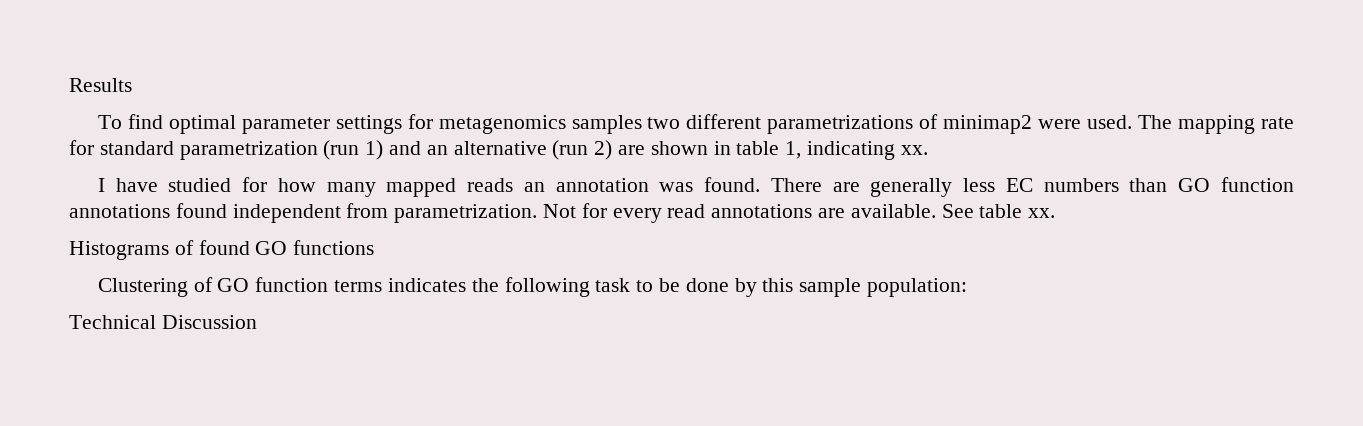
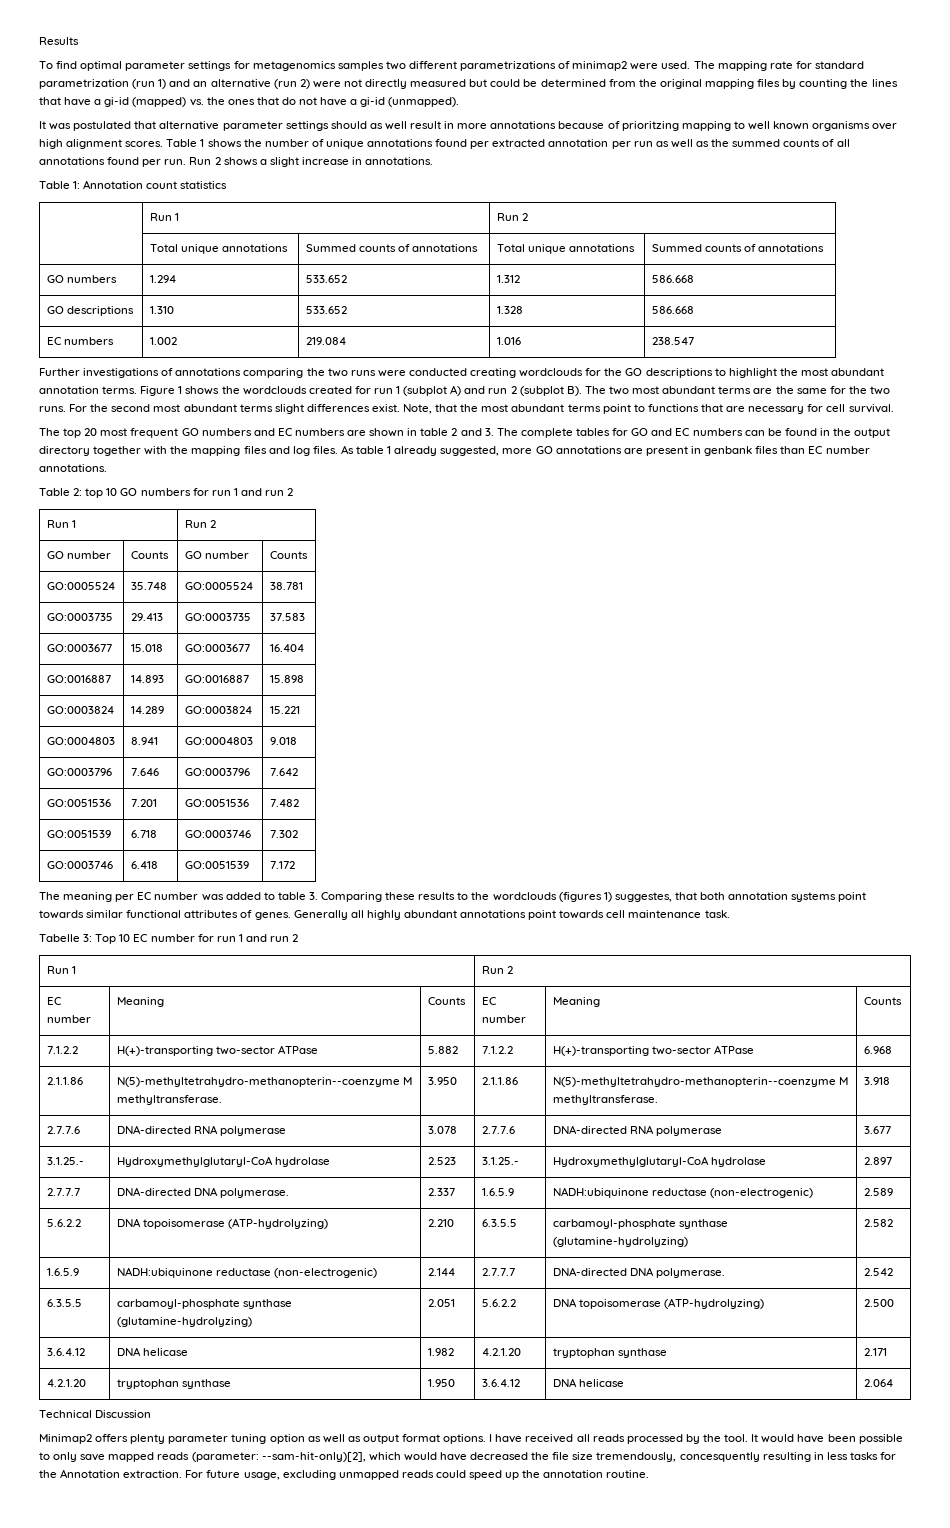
[618,141,928,160] [97,177,1294,197] [69,203,1056,223] [69,240,375,260] [97,277,967,297] [69,315,257,329] are shown in table 1, indicating xx. // I have studied for how many mapped reads an annotation was found. There are generally less EC numbers than GO function annotations found independent from parametrization. Not for every read annotations are available. See table xx. // Histograms of found GO functions // Clustering of GO function terms indicates the following task to be done by this sample population: // Technical Discussion -> [312,79,898,89] [39,97,460,107] [39,121,898,131] [39,139,850,149] [39,157,434,167] [39,180,228,189] [149,213,179,221] [496,213,528,221] [149,244,289,254] [305,244,479,252] [496,244,636,254] [651,244,825,252] [46,275,117,283] [149,275,176,283] [305,275,347,283] [496,275,520,283] [651,275,694,283] [46,306,134,316] [149,306,174,314] [305,306,347,314] [496,306,523,314] [651,306,694,314] [46,337,114,345] [149,337,177,345] [305,337,346,345] [496,337,521,345] [651,337,694,345] [39,368,885,378] [39,385,890,396] [39,404,894,414] [39,428,891,438] [39,445,870,456] [39,464,107,472] [39,488,294,498] [46,520,76,528] [184,520,216,528] [46,551,111,559] [130,551,169,559] [184,551,249,559] [269,551,308,559] [46,582,115,590] [130,582,167,590] [184,582,253,590] [269,582,303,590] [46,613,113,621] [130,613,163,621] [184,613,251,621] [269,613,305,621] [46,644,112,652] [130,644,163,652] [184,644,250,652] [269,644,304,652] [46,675,111,683] [130,675,164,683] [184,675,249,683] [269,675,304,683] [46,706,114,714] [130,706,164,714] [184,706,252,714] [269,706,300,714] [46,737,115,745] [130,737,158,745] [184,737,253,745] [269,737,297,745] [46,768,112,776] [130,768,159,776] [184,768,250,776] [269,768,298,776] [46,799,111,807] [130,799,157,807] [184,799,249,807] [269,799,299,807] [46,830,111,838] [130,830,157,838] [184,830,251,838] [269,830,298,838] [46,861,113,869] [130,861,158,869] [184,861,249,869] [269,861,295,869] [39,892,867,902] [39,910,730,920] [39,934,299,944] [46,966,76,974] [481,966,513,974] [46,997,61,1005] [46,1015,91,1023] [116,997,164,1007] [427,997,466,1005] [481,997,496,1005] [481,1015,526,1023] [552,997,600,1007] [863,997,902,1005] [46,1046,78,1054] [116,1045,319,1056] [427,1046,458,1054] [481,1046,513,1054] [552,1045,755,1056] [863,1046,892,1054] [46,1077,83,1085] [116,1077,412,1087] [116,1095,222,1105] [427,1077,457,1085] [481,1077,518,1085] [552,1077,848,1087] [552,1095,658,1105] [863,1077,890,1085] [46,1126,80,1134] [116,1125,287,1136] [427,1126,457,1134] [481,1126,515,1134] [552,1125,723,1136] [863,1126,891,1134] [46,1157,84,1165] [116,1156,330,1167] [427,1157,456,1165] [481,1157,519,1165] [552,1156,766,1167] [863,1157,892,1165] [46,1188,80,1196] [116,1187,290,1198] [427,1188,455,1196] [481,1188,514,1196] [552,1187,814,1198] [863,1188,893,1196] [46,1219,81,1227] [116,1218,329,1229] [427,1219,454,1227] [481,1219,517,1227] [552,1219,728,1229] [552,1237,688,1247] [863,1219,893,1227] [46,1268,79,1276] [116,1267,378,1278] [427,1268,455,1276] [481,1268,515,1276] [552,1267,726,1278] [863,1268,893,1276] [46,1299,82,1307] [116,1299,292,1309] [116,1317,252,1327] [427,1299,455,1307] [481,1299,516,1307] [552,1298,765,1309] [863,1299,894,1307] [46,1348,85,1356] [116,1347,188,1356] [427,1348,454,1356] [481,1348,521,1356] [552,1348,667,1358] [863,1348,887,1356] [46,1379,86,1387] [116,1379,231,1389] [427,1379,455,1387] [481,1379,520,1387] [552,1378,624,1387] [863,1379,893,1387] [39,1410,152,1418] [39,1434,903,1444] [39,1452,897,1462] [39,1469,650,1480] were not directly measured but could be determined from the original mapping files by counting the lines that have a gi-id (mapped) vs. the ones that do not have a gi-id (unmapped). // It was postulated that alternative parameter settings should as well result in more annotations because of prioritzing mapping to well known organisms over high alignment scores. Table 1 shows the number of unique annotations found per extracted annotation per run as well as the summed counts of all annotations found per run. Run 2 shows a slight increase in annotations. // Table 1: Annotation count statistics // | Run 1 | Run 2 // | Total unique annotations | Summed counts of annotations | Total unique annotations | Summed counts of annotations // GO numbers | 1.294 | 533.652 | 1.312 | 586.668 // GO descriptions | 1.310 | 533.652 | 1.328 | 586.668 // EC numbers | 1.002 | 219.084 | 1.016 | 238.547 // Further investigations of annotations comparing the two runs were conducted creating wordclouds for the GO descriptions to highlight the most abundant annotation terms. Figure 1 shows the wordclouds created for run 1 (subplot A) and run 2 (subplot B). The two most abundant terms are the same for the two runs. For the second most abundant terms slight differences exist. Note, that the most abundant terms point to functions that are necessary for cell survival. // The top 20 most frequent GO numbers and EC numbers are shown in table 2 and 3. The complete tables for GO and EC numbers can be found in the output directory together with the mapping files and log files. As table 1 already suggested, more GO annotations are present in genbank files than EC number annotations. // Table 2: top 10 GO numbers for run 1 and run 2 // Run 1 | Run 2 // GO number | Counts | GO number | Counts // GO:0005524 | 35.748 | GO:0005524 | 38.781 // GO:0003735 | 29.413 | GO:0003735 | 37.583 // GO:0003677 | 15.018 | GO:0003677 | 16.404 // GO:0016887 | 14.893 | GO:0016887 | 15.898 // GO:0003824 | 14.289 | GO:0003824 | 15.221 // GO:0004803 | 8.941 | GO:0004803 | 9.018 // GO:0003796 | 7.646 | GO:0003796 | 7.642 // GO:0051536 | 7.201 | GO:0051536 | 7.482 // GO:0051539 | 6.718 | GO:0003746 | 7.302 // GO:0003746 | 6.418 | GO:0051539 | 7.172 // The meaning per EC number was added to table 3. Comparing these results to the wordclouds (figures 1) suggestes, that both annotation systems point towards similar functional attributes of genes. Generally all highly abundant annotations point towards cell maintenance task. // Tabelle 3: Top 10 EC number for run 1 and run 2 // Run 1 | Run 2 // EC number | Meaning | Counts | EC number | Meaning | Counts // 7.1.2.2 | H(+)-transporting two-sector ATPase | 5.882 | 7.1.2.2 | H(+)-transporting two-sector ATPase | 6.968 // 2.1.1.86 | N(5)-methyltetrahydro-methanopterin--coenzyme M methyltransferase. | 3.950 | 2.1.1.86 | N(5)-methyltetrahydro-methanopterin--coenzyme M methyltransferase. | 3.918 // 2.7.7.6 | DNA-directed RNA polymerase | 3.078 | 2.7.7.6 | DNA-directed RNA polymerase | 3.677 // 3.1.25.- | Hydroxymethylglutaryl-CoA hydrolase | 2.523 | 3.1.25.- | Hydroxymethylglutaryl-CoA hydrolase | 2.897 // 2.7.7.7 | DNA-directed DNA polymerase. | 2.337 | 1.6.5.9 | NADH:ubiquinone reductase (non-electrogenic) | 2.589 // 5.6.2.2 | DNA topoisomerase (ATP-hydrolyzing) | 2.210 | 6.3.5.5 | carbamoyl-phosphate synthase (glutamine-hydrolyzing) | 2.582 // 1.6.5.9 | NADH:ubiquinone reductase (non-electrogenic) | 2.144 | 2.7.7.7 | DNA-directed DNA polymerase. | 2.542 // 6.3.5.5 | carbamoyl-phosphate synthase (glutamine-hydrolyzing) | 2.051 | 5.6.2.2 | DNA topoisomerase (ATP-hydrolyzing) | 2.500 // 3.6.4.12 | DNA helicase | 1.982 | 4.2.1.20 | tryptophan synthase | 2.171 // 4.2.1.20 | tryptophan synthase | 1.950 | 3.6.4.12 | DNA helicase | 2.064 // Technical Discussion // Minimap2 offers plenty parameter tuning option as well as output format options. I have received all reads processed by the tool. It would have been possible to only save mapped reads (parameter: --sam-hit-only)[2], which would have decreased the file size tremendously, concesquently resulting in less tasks for the Annotation extraction. For future usage, excluding unmapped reads could speed up the annotation routine.

